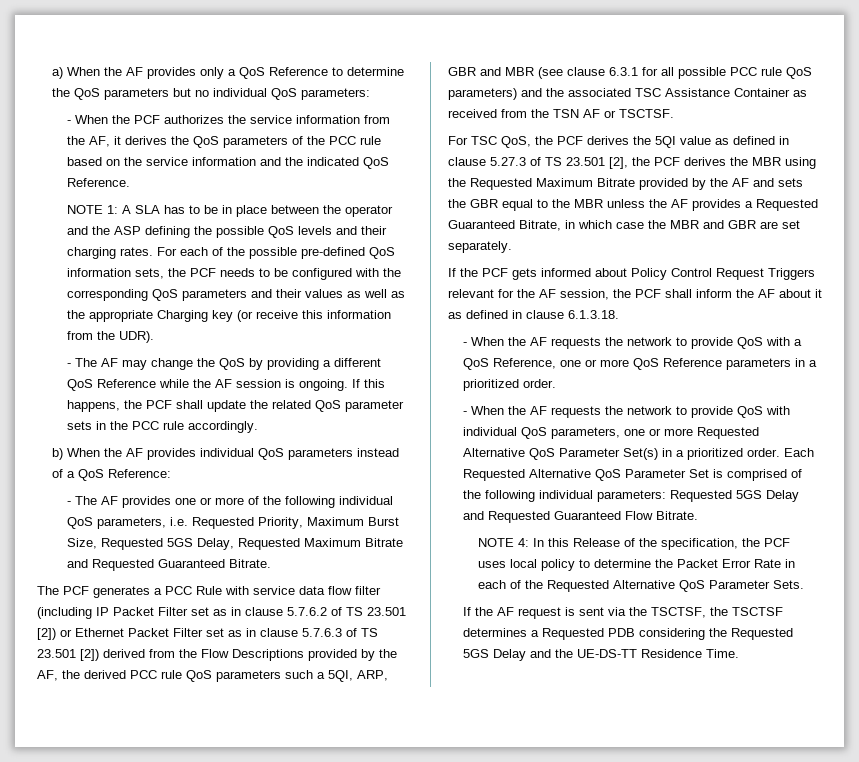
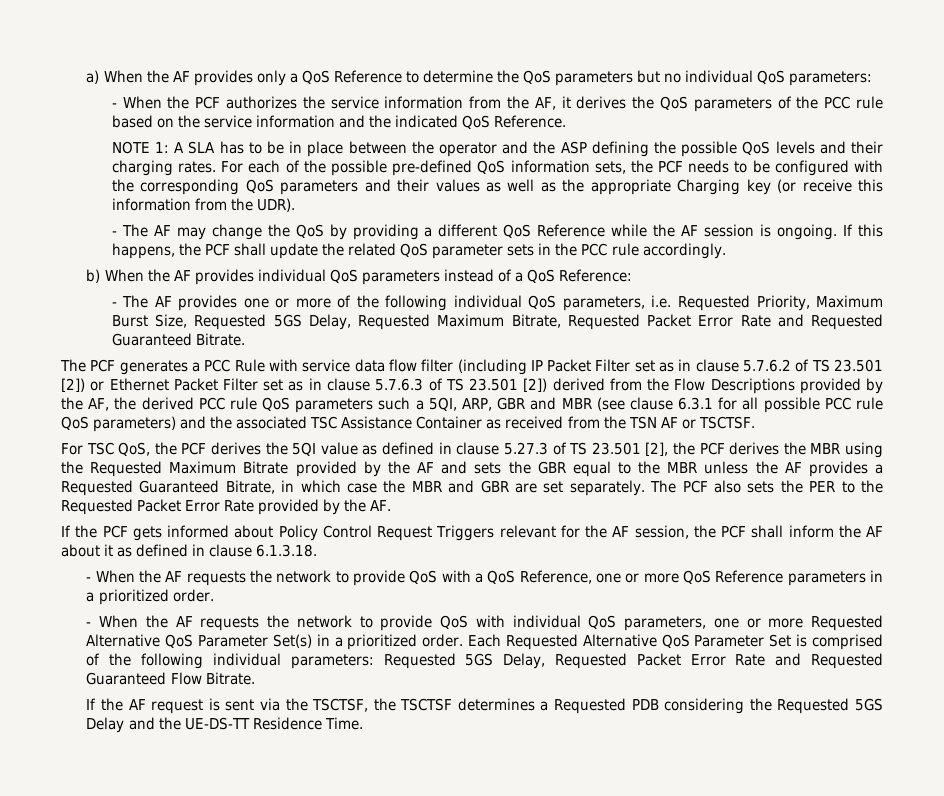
[365,538,404,547] Bitrate -> [511,314,771,330] Bitrate, Requested Packet Error Rate
(512, 247) none -> [650,480,884,493] [61,499,392,515] The PCF also sets the PER to the Requested Packet Error Rate provided by the AF.
[766,490,800,502] Delay -> [503,653,766,669] Delay, Requested Packet Error Rate
[478,538,791,550] [478,559,796,571] [478,580,805,592] // NOTE 4: In this Release of the specification, the PCF uses local policy to determine the Packet Error Rate in each of the Requested Alternative QoS Parameter Sets. -> (255, 678) none

